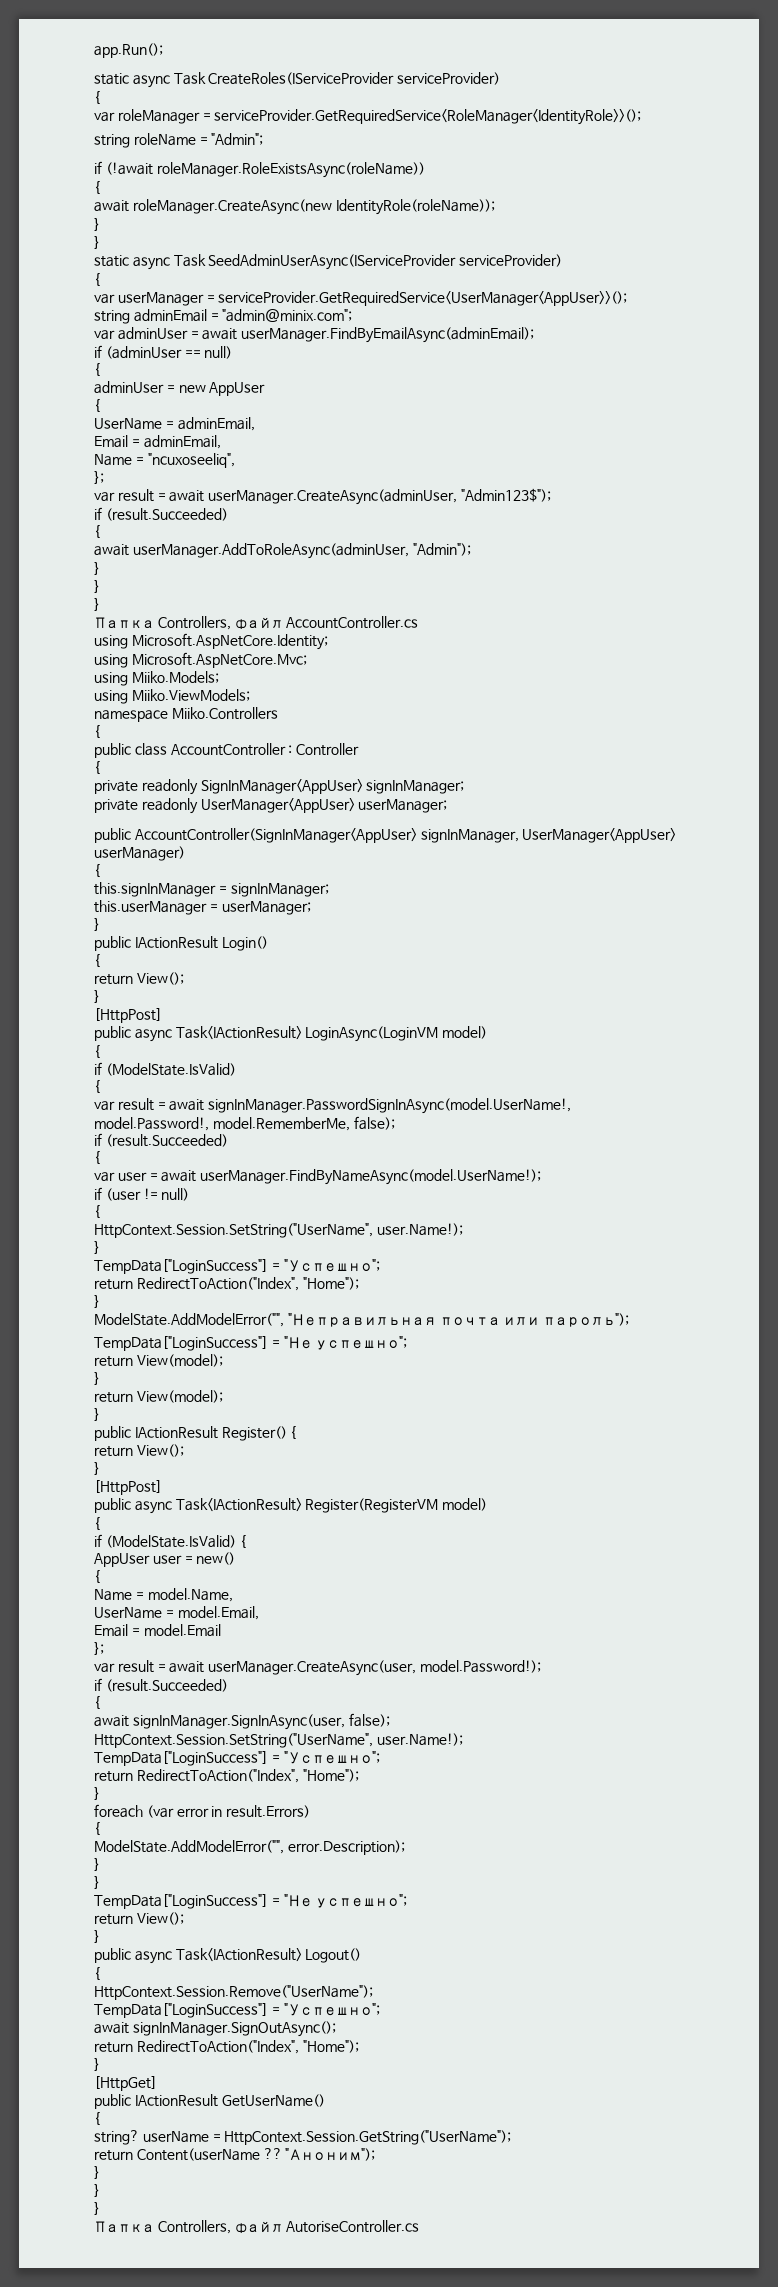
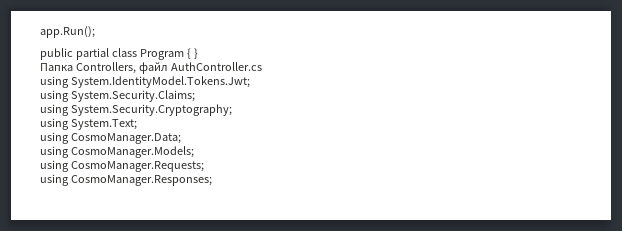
[94,72,501,88] [94,91,100,104] [94,109,642,125] [94,133,264,148] [94,161,425,178] [94,181,100,194] [94,199,495,215] [94,218,100,231] [94,236,100,249] [94,254,563,270] [94,273,100,286] [94,291,628,306] [94,309,353,324] [94,327,535,343] [94,345,233,359] [94,363,100,376] [94,381,266,396] [94,399,100,412] [94,417,255,431] [94,435,221,449] [94,453,235,468] [94,471,104,484] [94,488,551,505] [94,507,228,521] [94,525,100,538] [94,543,471,559] [94,562,100,575] [94,580,100,593] [94,598,100,611] [94,616,419,630] [94,633,328,650] [94,652,307,668] [94,671,219,686] [94,689,250,704] [94,707,278,722] [94,725,100,738] [94,743,360,758] [94,761,100,774] [94,779,465,795] [94,798,448,814] [94,828,677,843] [94,846,185,861] [94,864,100,877] [94,882,329,897] [94,900,311,915] [94,918,100,931] [94,936,268,951] [94,954,100,967] [94,972,184,985] [94,990,100,1003] [94,1008,162,1023] [94,1026,488,1042] [94,1045,100,1058] [94,1062,236,1076] [94,1080,100,1093] [94,1098,572,1114] [94,1116,395,1131] [94,1133,228,1147] [94,1151,100,1164] [94,1169,542,1185] [94,1187,190,1201] [94,1205,100,1218] [94,1223,463,1238] [94,1241,100,1254] [94,1259,380,1274] [94,1277,359,1291] [94,1295,100,1308] [94,1313,630,1327] [94,1336,408,1351] [94,1354,223,1367] [94,1372,100,1385] [94,1390,223,1403] [94,1408,100,1421] [94,1426,297,1441] [94,1444,184,1457] [94,1462,100,1475] [94,1480,162,1495] [94,1498,488,1514] [94,1517,100,1530] [94,1534,246,1548] [94,1552,236,1567] [94,1570,100,1583] [94,1588,233,1602] [94,1606,259,1620] [94,1624,221,1637] [94,1642,104,1655] [94,1660,541,1676] [94,1678,228,1692] [94,1696,100,1709] [94,1713,390,1730] [94,1733,463,1748] [94,1751,380,1766] [94,1769,359,1783] [94,1787,100,1800] [94,1804,311,1818] [94,1822,100,1835] [94,1840,405,1855] [94,1858,100,1871] [94,1876,100,1889] [94,1894,408,1909] [94,1912,184,1925] [94,1930,100,1943] [94,1948,362,1964] [94,1967,100,1980] [94,1985,373,2000] [94,2003,380,2018] [94,2021,336,2037] [94,2040,359,2054] [94,2058,100,2071] [94,2076,157,2091] [94,2094,325,2109] [94,2112,100,2125] [94,2130,512,2145] [94,2148,376,2161] [94,2166,100,2179] [94,2184,100,2197] [94,2202,100,2215] [94,2220,420,2234] static async Task CreateRoles(IServiceProvider serviceProvider) // { // var roleManager = serviceProvider.GetRequiredService<RoleManager<IdentityRole>>(); // string roleName = "Admin"; // if (!await roleManager.RoleExistsAsync(roleName)) // { // await roleManager.CreateAsync(new IdentityRole(roleName)); // } // } // static async Task SeedAdminUserAsync(IServiceProvider serviceProvider) // { // var userManager = serviceProvider.GetRequiredService<UserManager<AppUser>>(); // string adminEmail = "admin@minix.com"; // var adminUser = await userManager.FindByEmailAsync(adminEmail); // if (adminUser == null) // { // adminUser = new AppUser // { // UserName = adminEmail, // Email = adminEmail, // Name = "ncuxoseeliq", // }; // var result = await userManager.CreateAsync(adminUser, "Admin123$"); // if (result.Succeeded) // { // await userManager.AddToRoleAsync(adminUser, "Admin"); // } // } // } // Папка Controllers, файл AccountController.cs // using Microsoft.AspNetCore.Identity; // using Microsoft.AspNetCore.Mvc; // using Miiko.Models; // using Miiko.ViewModels; // namespace Miiko.Controllers // { // public class AccountController : Controller // { // private readonly SignInManager<AppUser> signInManager; // private readonly UserManager<AppUser> userManager; // public AccountController(SignInManager<AppUser> signInManager, UserManager<AppUser> userManager) // { // this.signInManager = signInManager; // this.userManager = userManager; // } // public IActionResult Login() // { // return View(); // } // [HttpPost] // public async Task<IActionResult> LoginAsync(LoginVM model) // { // if (ModelState.IsValid) // { // var result = await signInManager.PasswordSignInAsync(model.UserName!, model.Password!, model.RememberMe, false); // if (result.Succeeded) // { // var user = await userManager.FindByNameAsync(model.UserName!); // if (user != null) // { // HttpContext.Session.SetString("UserName", user.Name!); // } // TempData["LoginSuccess"] = "Успешно"; // return RedirectToAction("Index", "Home"); // } // ModelState.AddModelError("", "Неправильная почта или пароль"); // TempData["LoginSuccess"] = "Не успешно"; // return View(model); // } // return View(model); // } // public IActionResult Register() { // return View(); // } // [HttpPost] // public async Task<IActionResult> Register(RegisterVM model) // { // if (ModelState.IsValid) { // AppUser user = new() // { // Name = model.Name, // UserName = model.Email, // Email = model.Email // }; // var result = await userManager.CreateAsync(user, model.Password!); // if (result.Succeeded) // { // await signInManager.SignInAsync(user, false); // HttpContext.Session.SetString("UserName", user.Name!); // TempData["LoginSuccess"] = "Успешно"; // return RedirectToAction("Index", "Home"); // } // foreach (var error in result.Errors) // { // ModelState.AddModelError("", error.Description); // } // } // TempData["LoginSuccess"] = "Не успешно"; // return View(); // } // public async Task<IActionResult> Logout() // { // HttpContext.Session.Remove("UserName"); // TempData["LoginSuccess"] = "Успешно"; // await signInManager.SignOutAsync(); // return RedirectToAction("Index", "Home"); // } // [HttpGet] // public IActionResult GetUserName() // { // string? userName = HttpContext.Session.GetString("UserName"); // return Content(userName ?? "Аноним"); // } // } // } // Папка Controllers, файл AutoriseController.cs -> [40,48,198,60] [40,62,262,74] [40,76,250,88] [40,90,195,102] [40,104,232,116] [40,118,137,130] [40,132,181,144] [40,146,194,158] [40,160,204,172] [40,174,212,186] public partial class Program { } // Папка Controllers, файл AuthController.cs // using System.IdentityModel.Tokens.Jwt; // using System.Security.Claims; // using System.Security.Cryptography; // using System.Text; // using CosmoManager.Data; // using CosmoManager.Models; // using CosmoManager.Requests; // using CosmoManager.Responses;

